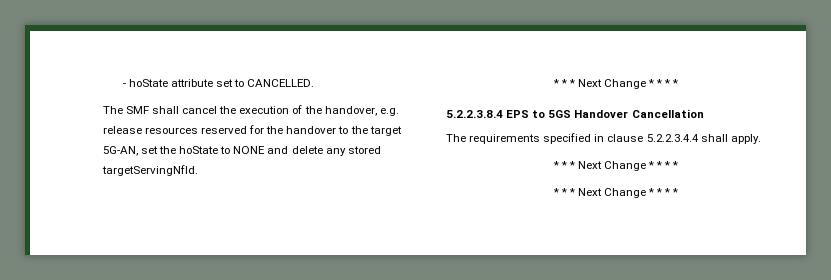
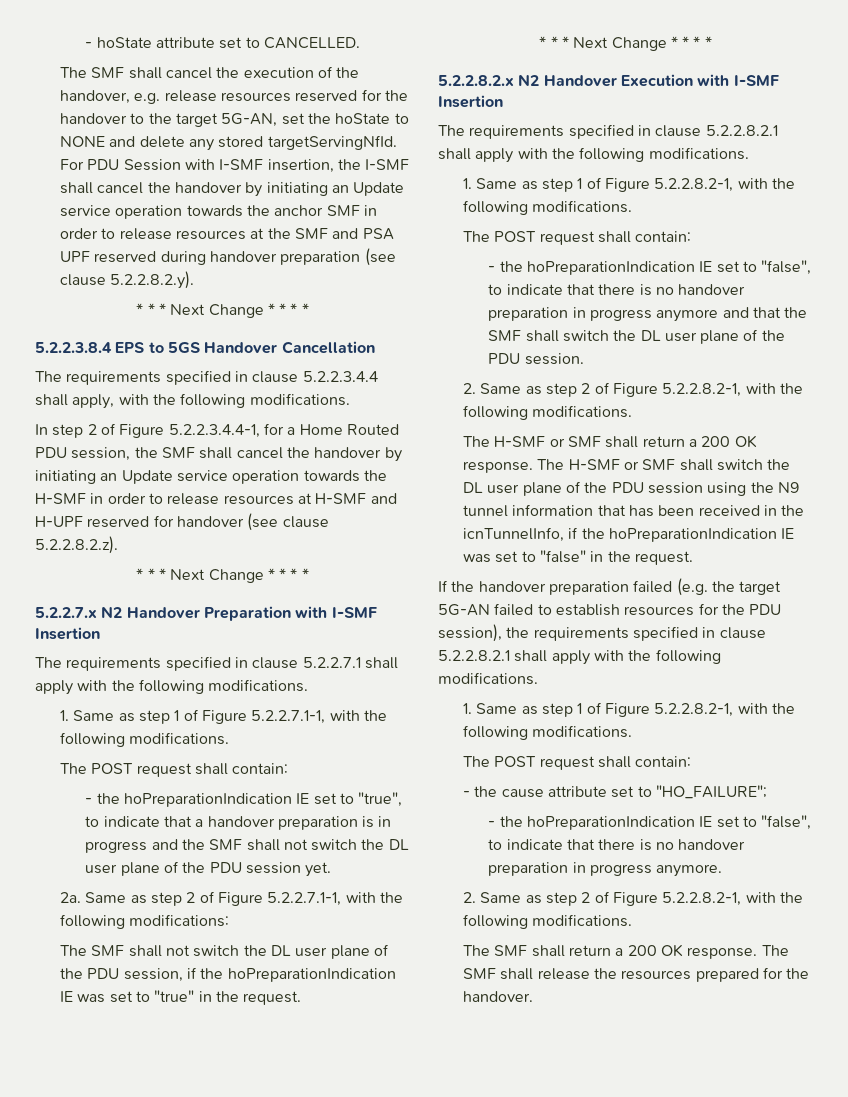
(198, 170) none -> [60,159,410,173] [60,182,405,197] [60,205,378,219] [60,228,394,240] [60,248,396,266] [60,271,195,289] For PDU Session with I-SMF insertion, the I-SMF shall cancel the handover by initiating an Update service operation towards the anchor SMF in order to release resources at the SMF and PSA UPF reserved during handover preparation (see clause 5.2.2.8.2.y).
[730,134,761,144] [552,161,679,171] [552,188,679,198] apply. // * * * Next Change * * * * // * * * Next Change * * * * -> [72,393,350,409] [35,423,399,438] [35,447,402,462] [35,470,387,484] [35,493,397,505] [35,513,329,531] [35,536,118,554] [136,568,309,583] [35,606,377,621] [35,627,100,640] [35,656,398,671] [35,679,309,695] [60,709,388,724] [60,732,230,747] [60,763,289,777] [85,792,403,807] [85,816,392,830] [85,839,409,853] [85,861,332,877] [60,891,404,906] [60,914,230,929] [60,944,390,959] [60,967,396,982] [60,990,302,1005] [539,36,712,51] [438,74,779,87] [438,95,503,108] [438,124,778,139] [438,147,749,163] [463,177,796,192] [463,200,633,215] [463,231,692,245] [488,260,812,275] [488,284,746,296] [488,307,808,322] [488,329,785,344] [488,353,584,365] [463,382,804,397] [463,405,633,420] [463,435,757,448] [463,459,791,473] [463,481,800,496] [463,504,805,517] [463,527,795,542] [463,550,694,565] [438,578,782,596] [438,603,782,616] [438,624,766,642] [438,649,721,665] [438,672,538,685] [463,702,796,717] [463,725,633,740] [463,756,692,770] [463,785,768,799] [488,815,812,830] [488,839,746,851] [488,862,723,877] [463,891,804,906] [463,914,633,929] [463,944,789,959] [463,967,810,982] [463,991,534,1002] apply, with the following modifications. // In step 2 of Figure 5.2.2.3.4.4-1, for a Home Routed PDU session, the SMF shall cancel the handover by initiating an Update service operation towards the H-SMF in order to release resources at H-SMF and H-UPF reserved for handover (see clause 5.2.2.8.2.z). // * * * Next Change * * * * // 5.2.2.7.x N2 Handover Preparation with I-SMF Insertion // The requirements specified in clause 5.2.2.7.1 shall apply with the following modifications. // 1. Same as step 1 of Figure 5.2.2.7.1-1, with the following modifications. // The POST request shall contain: // - the hoPreparationIndication IE set to "true", to indicate that a handover preparation is in progress and the SMF shall not switch the DL user plane of the PDU session yet. // 2a. Same as step 2 of Figure 5.2.2.7.1-1, with the following modifications: // The SMF shall not switch the DL user plane of the PDU session, if the hoPreparationIndication IE was set to "true" in the request. // * * * Next Change * * * * // 5.2.2.8.2.x N2 Handover Execution with I-SMF Insertion // The requirements specified in clause 5.2.2.8.2.1 shall apply with the following modifications. // 1. Same as step 1 of Figure 5.2.2.8.2-1, with the following modifications. // The POST request shall contain: // - the hoPreparationIndication IE set to "false", to indicate that there is no handover preparation in progress anymore and that the SMF shall switch the DL user plane of the PDU session. // 2. Same as step 2 of Figure 5.2.2.8.2-1, with the following modifications. // The H-SMF or SMF shall return a 200 OK response. The H-SMF or SMF shall switch the DL user plane of the PDU session using the N9 tunnel information that has been received in the icnTunnelInfo, if the hoPreparationIndication IE was set to "false" in the request. // If the handover preparation failed (e.g. the target 5G-AN failed to establish resources for the PDU session), the requirements specified in clause 5.2.2.8.2.1 shall apply with the following modifications. // 1. Same as step 1 of Figure 5.2.2.8.2-1, with the following modifications. // The POST request shall contain: // - the cause attribute set to "HO_FAILURE"; // - the hoPreparationIndication IE set to "false", to indicate that there is no handover preparation in progress anymore. // 2. Same as step 2 of Figure 5.2.2.8.2-1, with the following modifications. // The SMF shall return a 200 OK response. The SMF shall release the resources prepared for the handover.

